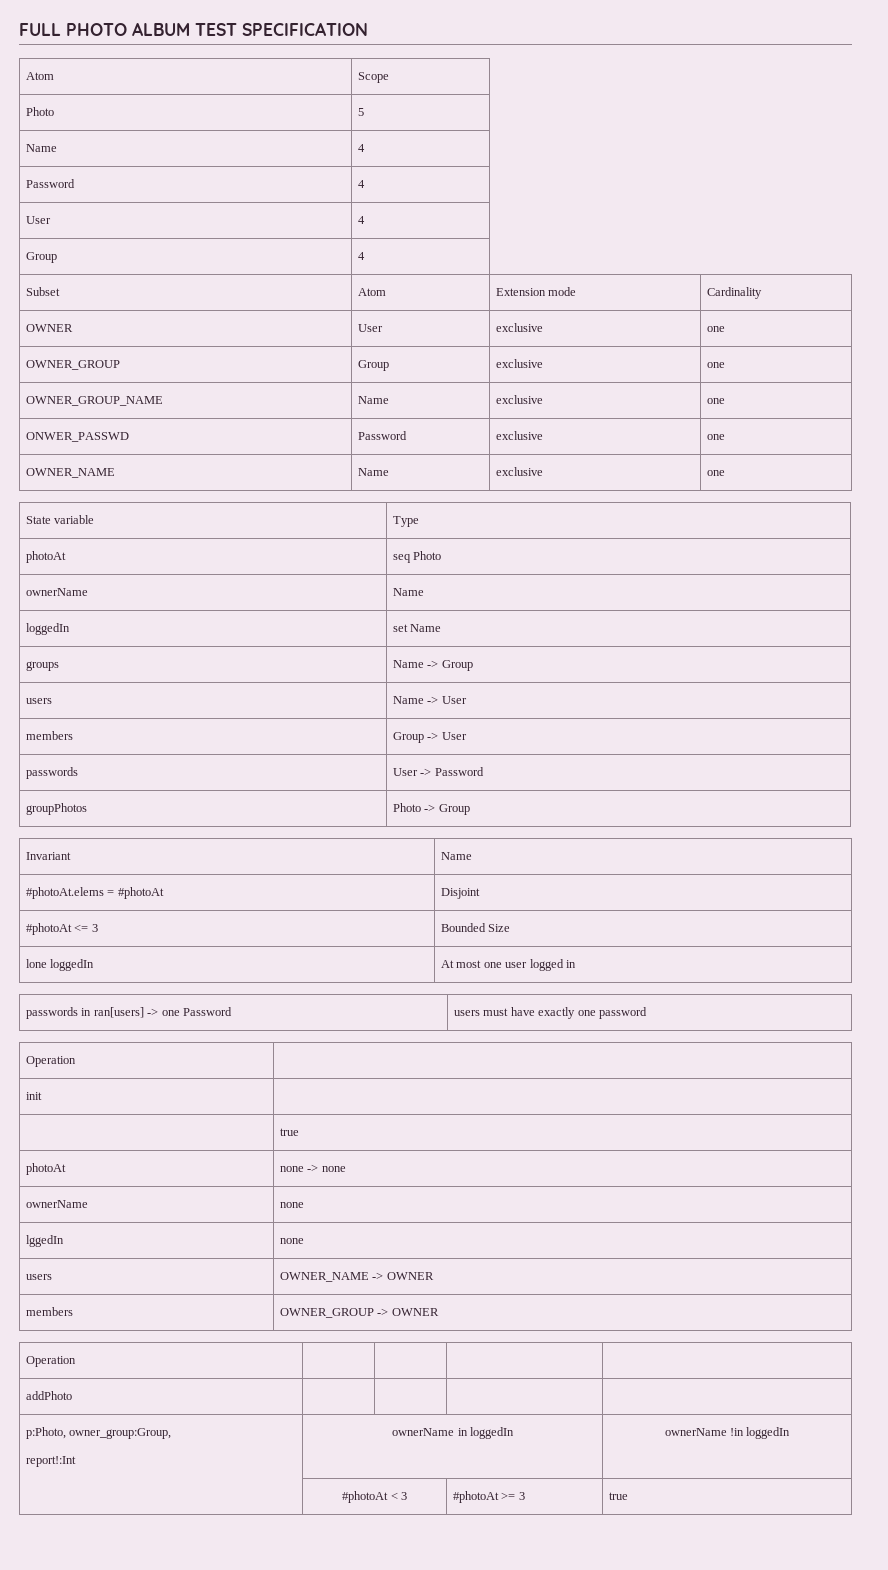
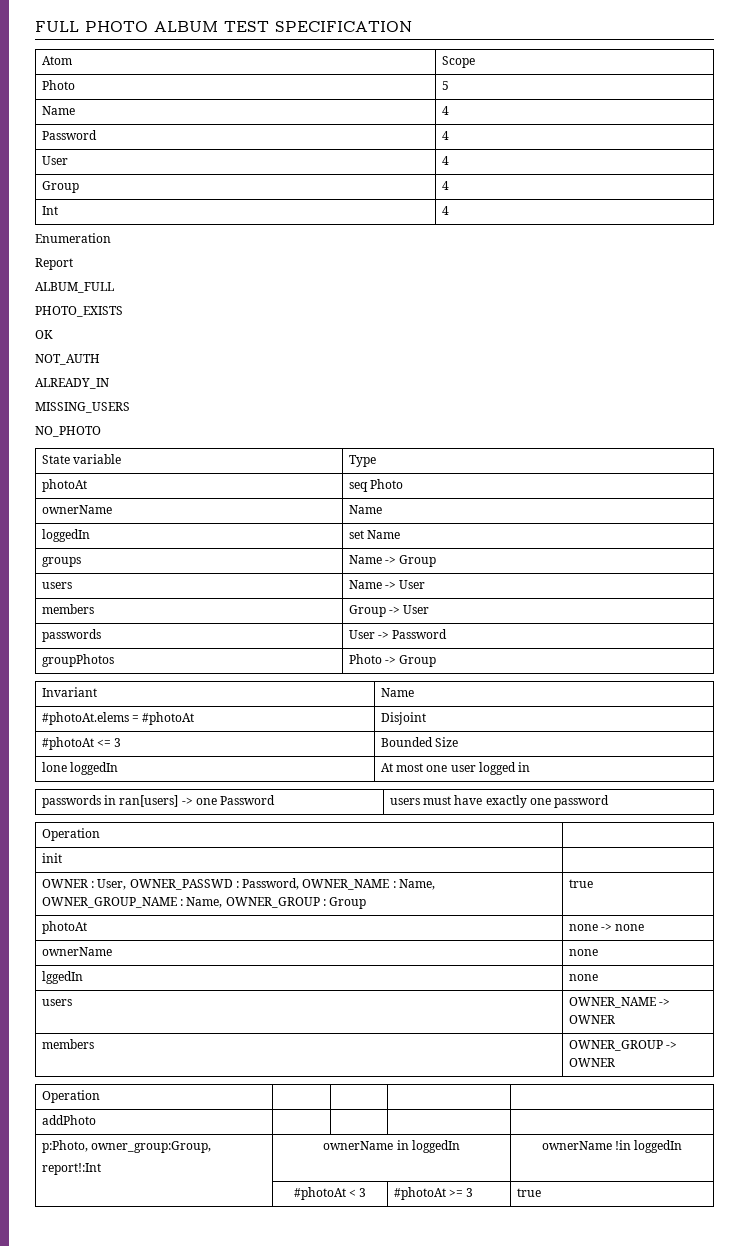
[26,287,61,296] [358,288,387,296] [496,287,577,296] [707,287,763,299] [26,324,74,332] [358,324,384,332] [496,323,544,332] [707,326,726,332] [26,360,121,370] [358,360,390,371] [496,359,544,368] [707,362,726,368] [26,396,164,406] [358,396,390,404] [496,395,544,404] [707,398,726,404] [26,432,130,442] [358,431,408,440] [496,431,544,440] [707,434,726,440] [26,468,116,478] [358,468,390,476] [496,467,544,476] [707,470,726,476] Subset | Atom | Extension mode | Cardinality // OWNER | User | exclusive | one // OWNER_GROUP | Group | exclusive | one // OWNER_GROUP_NAME | Name | exclusive | one // ONWER_PASSWD | Password | exclusive | one // OWNER_NAME | Name | exclusive | one -> [41,206,58,215] [441,206,449,215] [35,233,111,243] [35,258,73,270] [35,282,114,293] [35,306,123,317] [35,330,53,339] [35,354,100,365] [35,378,109,389] [35,402,130,413] [35,426,101,437] Int | 4 // Enumeration // Report // ALBUM_FULL // PHOTO_EXISTS // OK // NOT_AUTH // ALREADY_IN // MISSING_USERS // NO_PHOTO
(43, 1096) none -> [41,878,435,890] [41,897,367,909] OWNER : User, OWNER_PASSWD : Password, OWNER_NAME : Name, OWNER_GROUP_NAME : Name, OWNER_GROUP : Group

